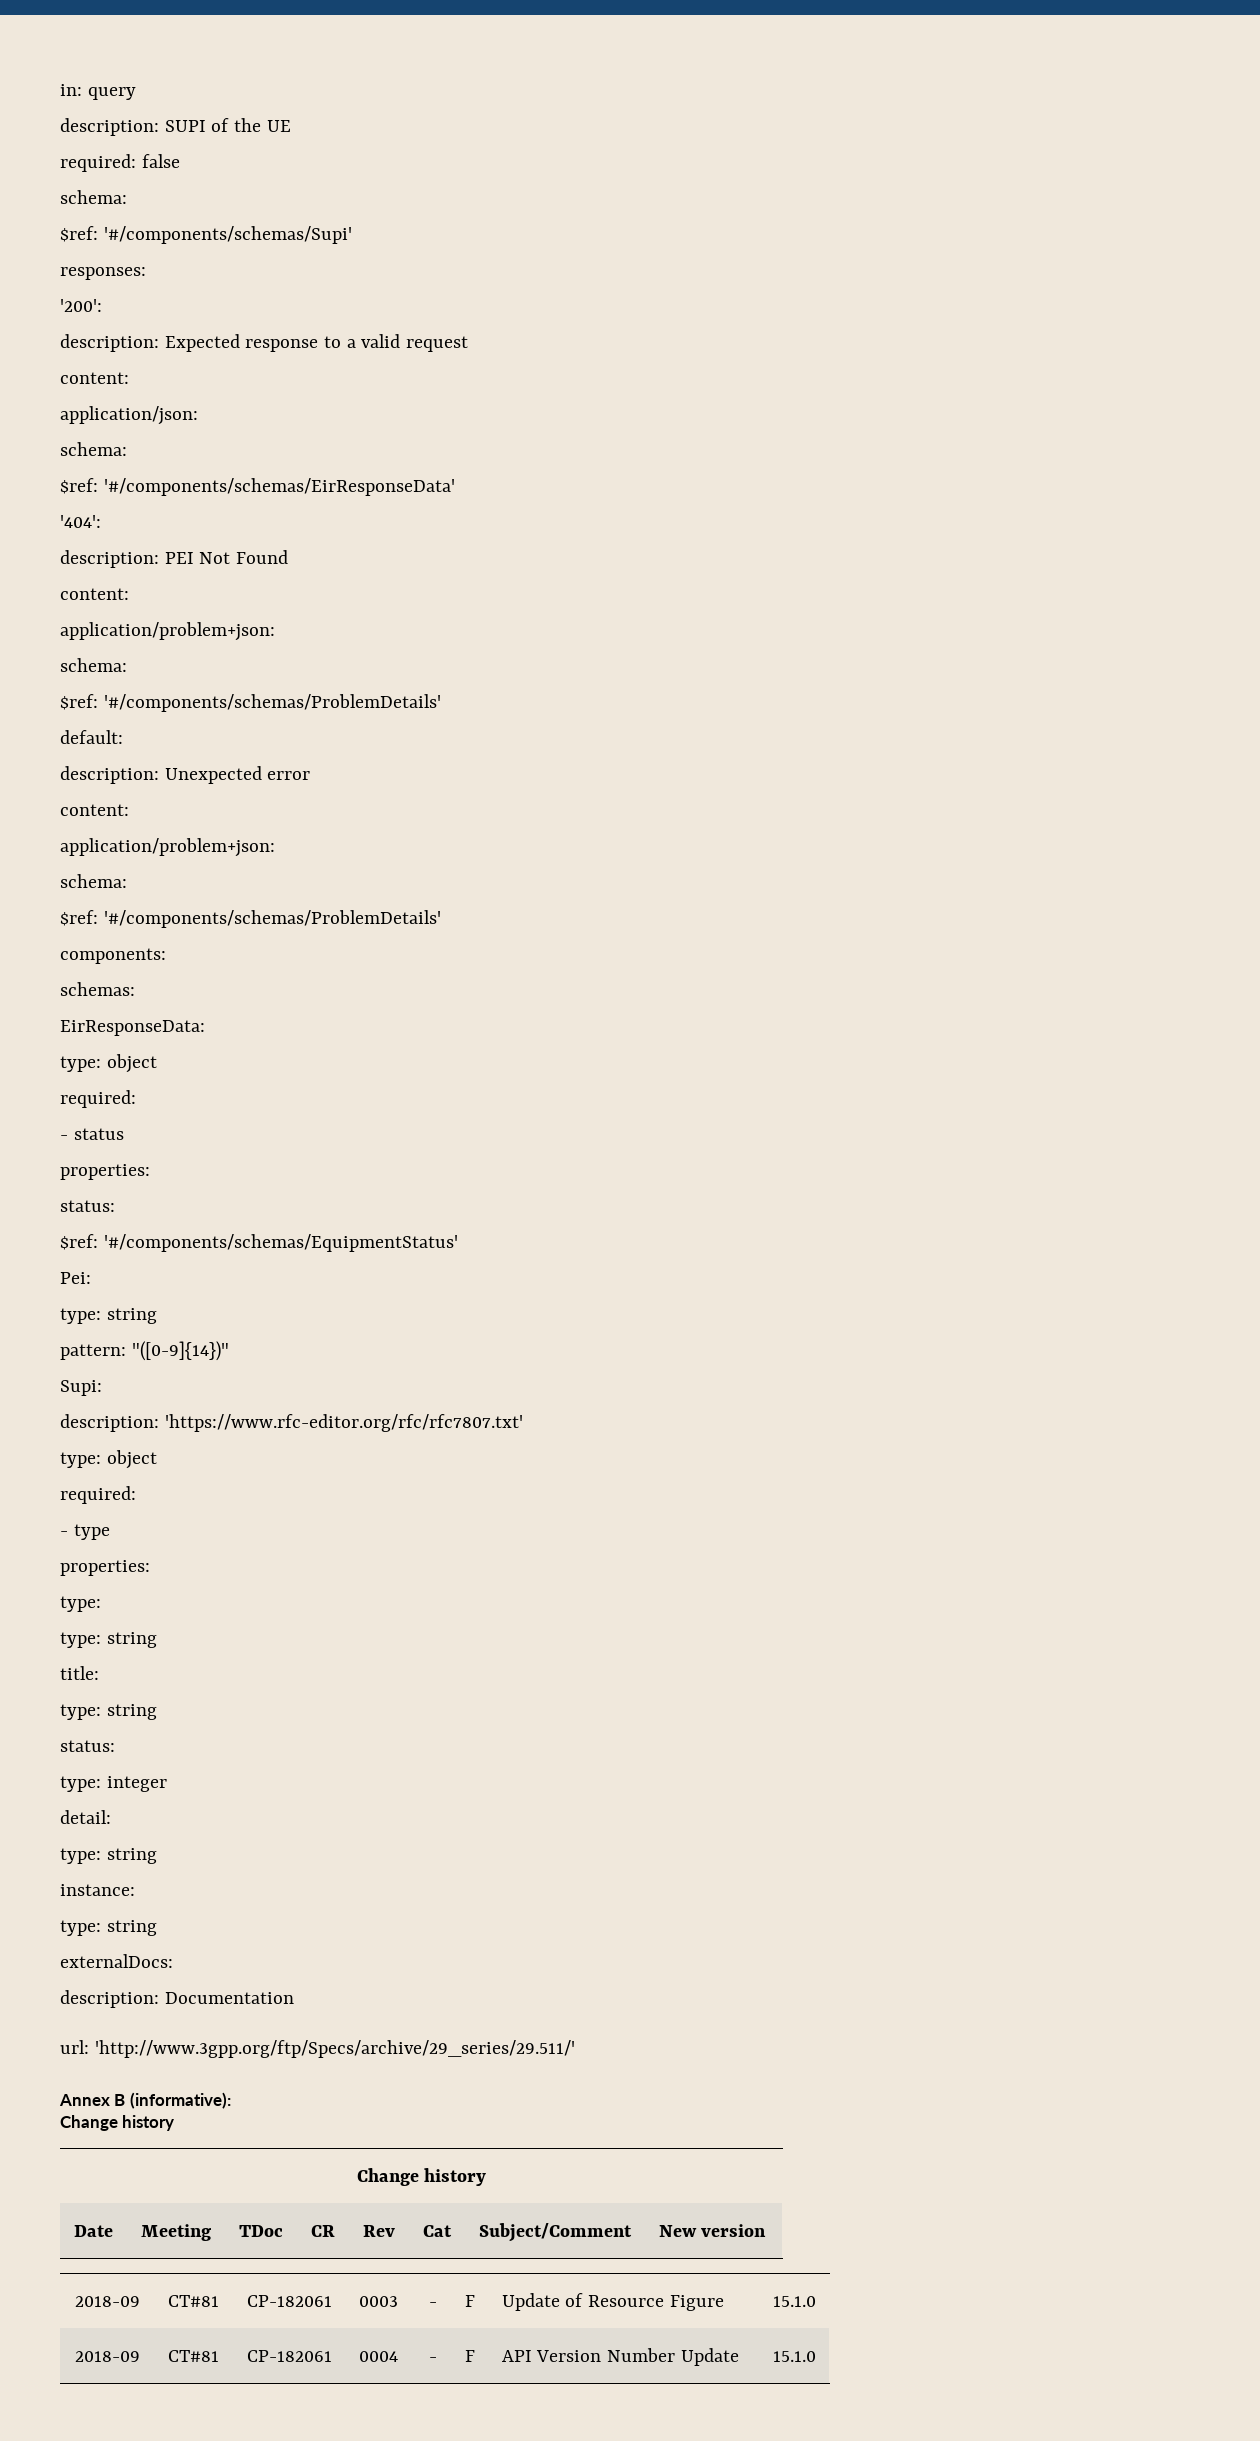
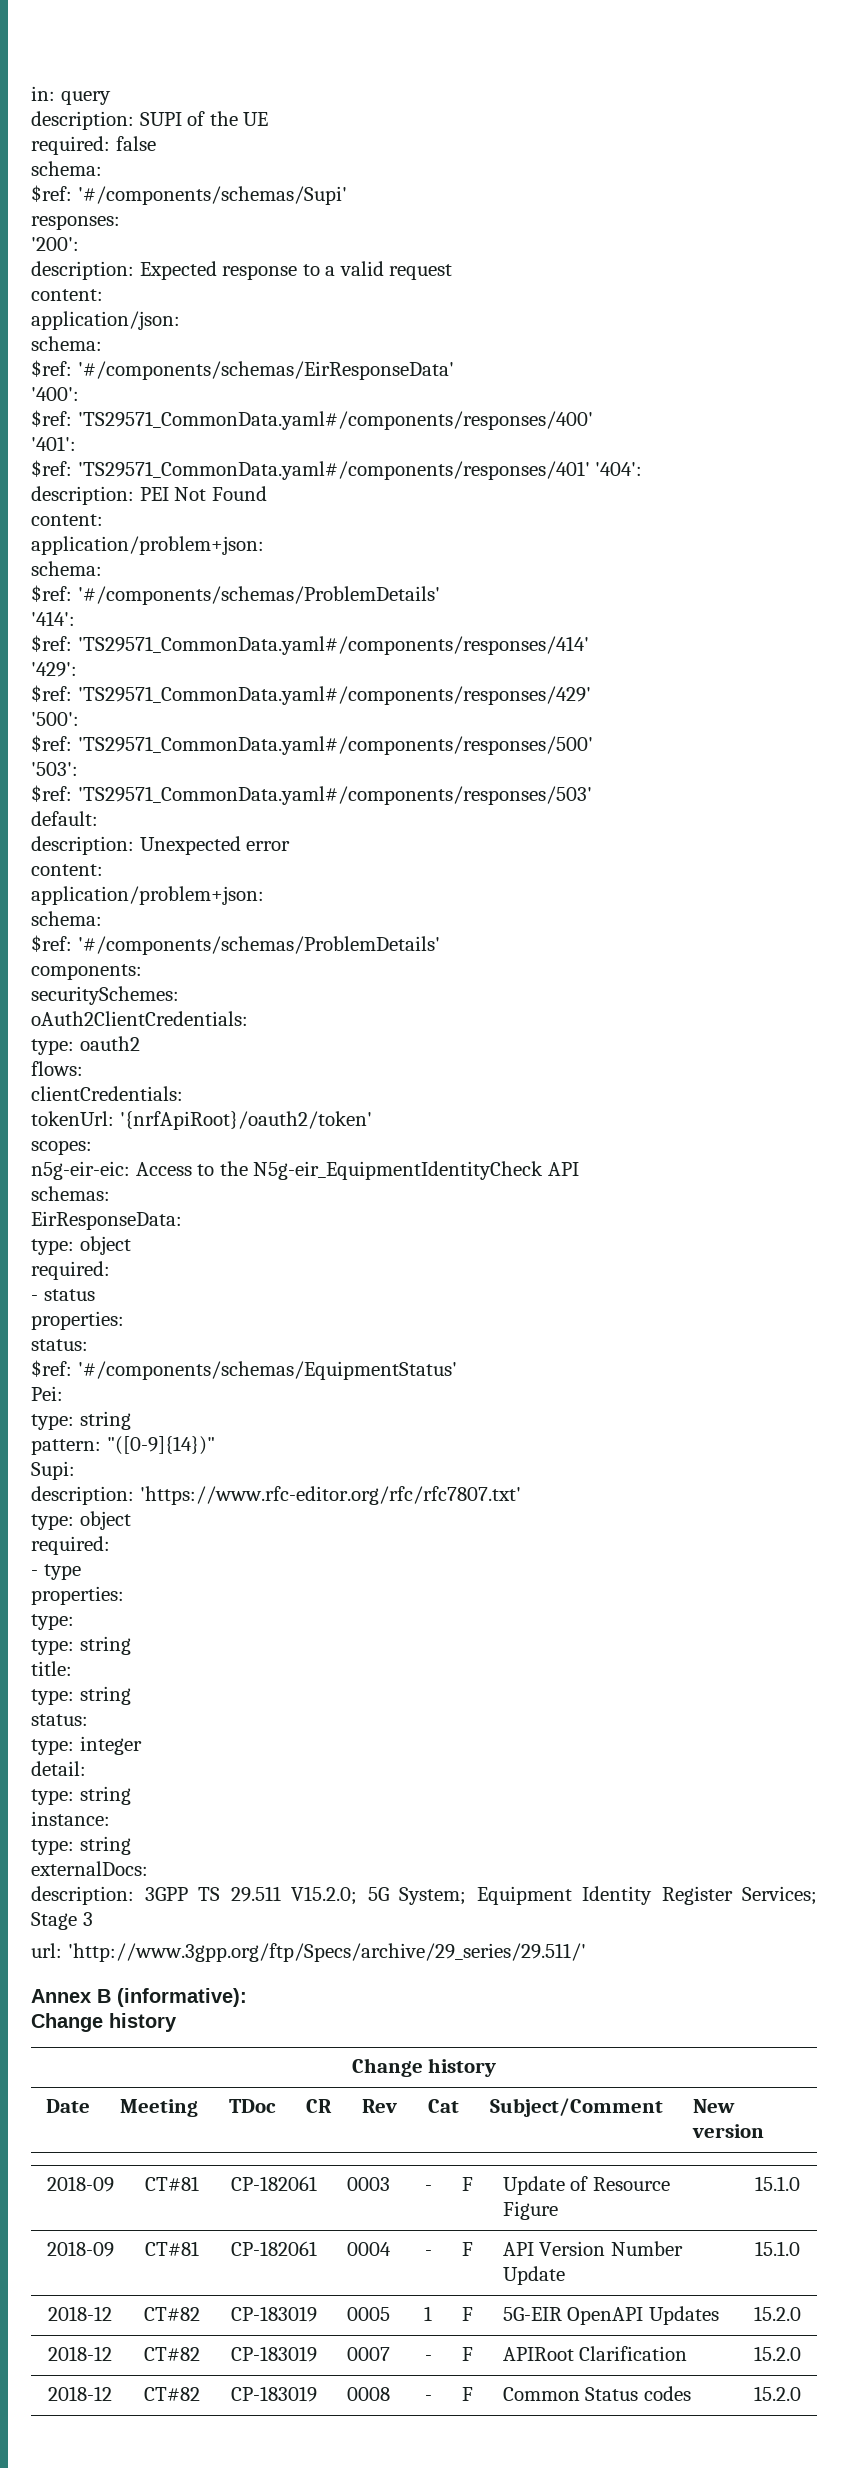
(455, 487) none -> [31,387,79,401] [31,410,593,430] [31,436,76,451] [31,460,590,480] '400': // $ref: 'TS29571_CommonData.yaml#/components/responses/400' // '401': // $ref: 'TS29571_CommonData.yaml#/components/responses/401'
(441, 703) none -> [31,611,75,626] [31,635,589,655] [31,662,77,677] [31,685,591,705] [31,712,79,726] [31,735,593,755] [31,762,78,776] [31,785,592,805] // '414': // $ref: 'TS29571_CommonData.yaml#/components/responses/414' // '429': // $ref: 'TS29571_CommonData.yaml#/components/responses/429' // '500': // $ref: 'TS29571_CommonData.yaml#/components/responses/500' // '503': // $ref: 'TS29571_CommonData.yaml#/components/responses/503'
(166, 956) none -> [31,986,179,1005] [31,1011,248,1026] [31,1036,140,1055] [31,1061,83,1076] [31,1086,183,1101] [31,1111,372,1130] [31,1140,92,1155] [31,1161,579,1180] // securitySchemes: // oAuth2ClientCredentials: // type: oauth2 // flows: // clientCredentials: // tokenUrl: '{nrfApiRoot}/oauth2/token' // scopes: // n5g-eir-eic: Access to the N5g-eir_EquipmentIdentityCheck API
[164,1992,294,2004] Documentation -> [144,1886,817,1905] [31,1912,93,1930] 3GPP TS 29.511 V15.2.0; 5G System; Equipment Identity Register Services; Stage 3
(816, 2356) none -> [48,2306,112,2321] [144,2307,200,2321] [231,2306,317,2322] [346,2307,390,2321] [424,2306,433,2321] [462,2307,473,2321] [502,2306,719,2325] [754,2306,801,2321] [48,2346,112,2361] [144,2347,200,2361] [231,2346,317,2362] [346,2347,390,2361] [425,2355,433,2361] [462,2347,473,2361] [502,2346,688,2361] [754,2346,801,2361] [48,2386,112,2401] [144,2387,200,2401] [231,2386,317,2402] [346,2387,390,2401] [425,2395,433,2401] [462,2387,473,2401] [502,2386,691,2401] [754,2386,801,2401] // 2018-12 | CT#82 | CP-183019 | 0005 | 1 | F | 5G-EIR OpenAPI Updates | 15.2.0 // 2018-12 | CT#82 | CP-183019 | 0007 | - | F | APIRoot Clarification | 15.2.0 // 2018-12 | CT#82 | CP-183019 | 0008 | - | F | Common Status codes | 15.2.0

